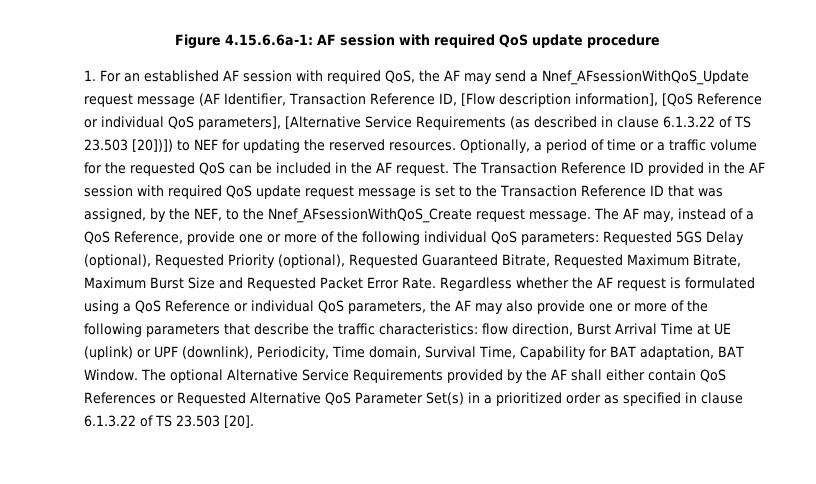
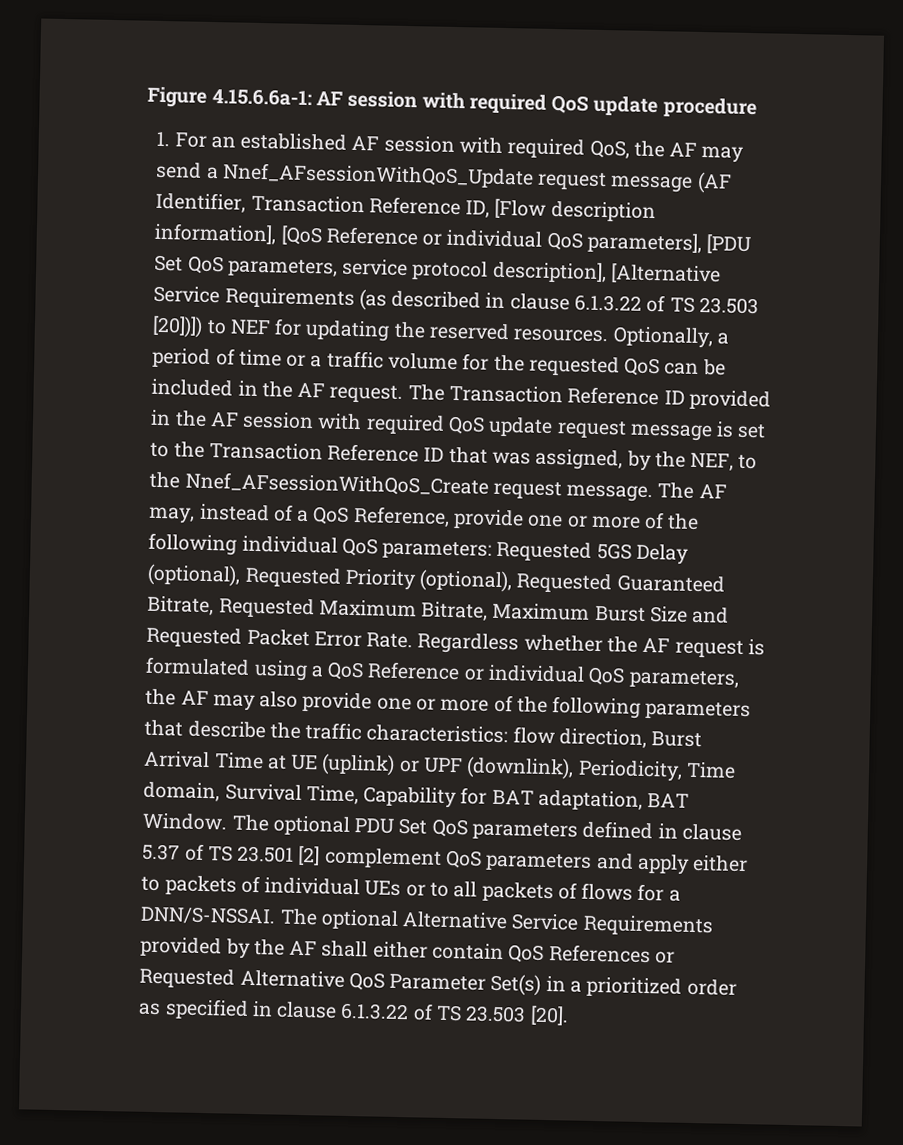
(281, 123) none -> [706,234,752,255] [154,254,607,284] [PDU Set QoS parameters, service protocol description],
(223, 376) none -> [354,817,742,841] [142,843,749,875] [141,875,681,903] [140,905,399,930] PDU Set QoS parameters defined in clause 5.37 of TS 23.501 [2] complement QoS parameters and apply either to packets of individual UEs or to all packets of flows for a DNN/S-NSSAI. The optional

